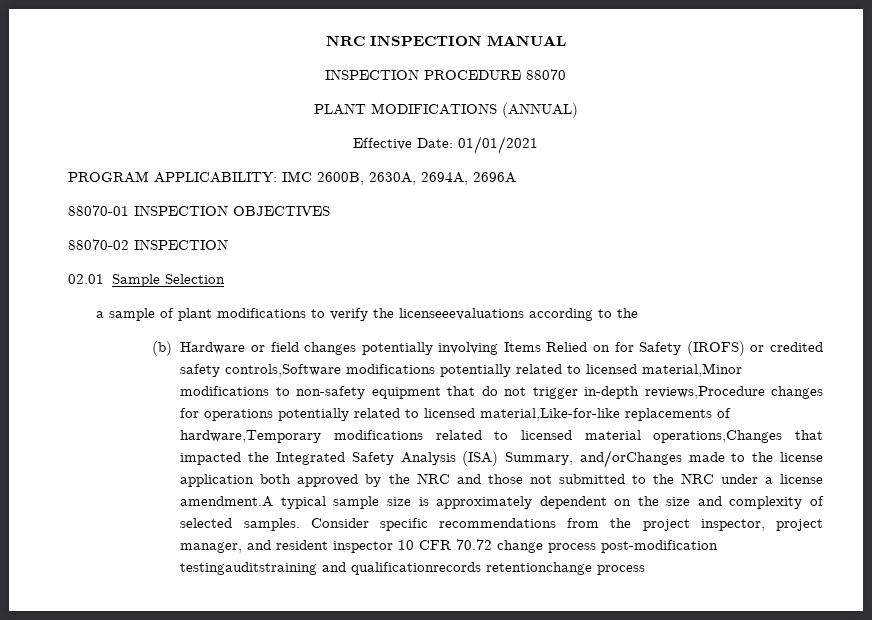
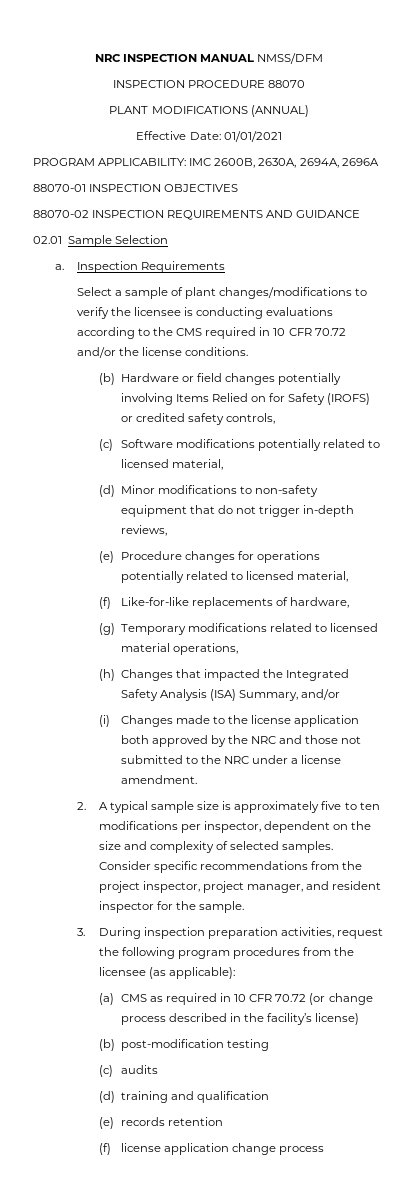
(566, 40) none -> [257,53,324,64] NMSS/DFM
(228, 244) none -> [167,210,361,220] REQUIREMENTS AND GUIDANCE
(225, 279) none -> [54,261,225,273] [76,287,112,296] a. Inspection Requirements // Select
[217,308,307,318] modifications -> [219,287,353,299] changes/modifications
[399,308,525,320] licenseeevaluations -> [134,307,334,319] licensee is conducting evaluations
(639, 313) none -> [176,327,346,339] [76,347,249,358] CMS required in 10 CFR 70.72 and/or the license conditions.
[225,364,342,377] controls,Software -> [225,413,275,424] [98,439,173,451] controls, // (c) Software
[642,363,743,377] material,Minor -> [171,459,223,470] [98,485,155,497] material, // (d) Minor
[644,386,765,399] reviews,Procedure -> [120,525,167,536] [98,551,182,563] reviews, // (e) Procedure
[480,408,732,421] [180,430,322,443] material,Like-for-like replacements of hardware,Temporary -> [297,571,349,582] [98,597,349,609] [98,623,186,635] material, // (f) Like-for-like replacements of hardware, // (g) Temporary
[653,430,783,443] operations,Changes -> [172,643,238,655] [98,669,173,681] operations, // (h) Changes
[579,450,682,468] and/orChanges -> [301,689,341,700] [98,715,173,727] and/or // (i) Changes
[180,496,274,507] amendment.A -> [120,775,197,784] [76,802,108,810] amendment. // 2. A
(533, 502) none -> [321,801,380,810] [98,821,261,833] five to ten modifications per inspector,
[398,539,719,553] [180,562,593,575] 10 CFR 70.72 change process post-modification testingauditstraining and qualificationrecords retentionchange -> [156,901,245,913] [76,927,384,939] [98,947,355,959] [98,967,235,979] [98,993,373,1005] [120,1013,360,1025] [98,1039,269,1051] [98,1065,158,1077] [98,1091,269,1103] [98,1117,223,1129] [98,1143,276,1155] for the sample. // 3. During inspection preparation activities, request the following program procedures from the licensee (as applicable): // (a) CMS as required in 10 CFR 70.72 (or change process described in the facility’s license) // (b) post-modification testing // (c) audits // (d) training and qualification // (e) records retention // (f) license application change

